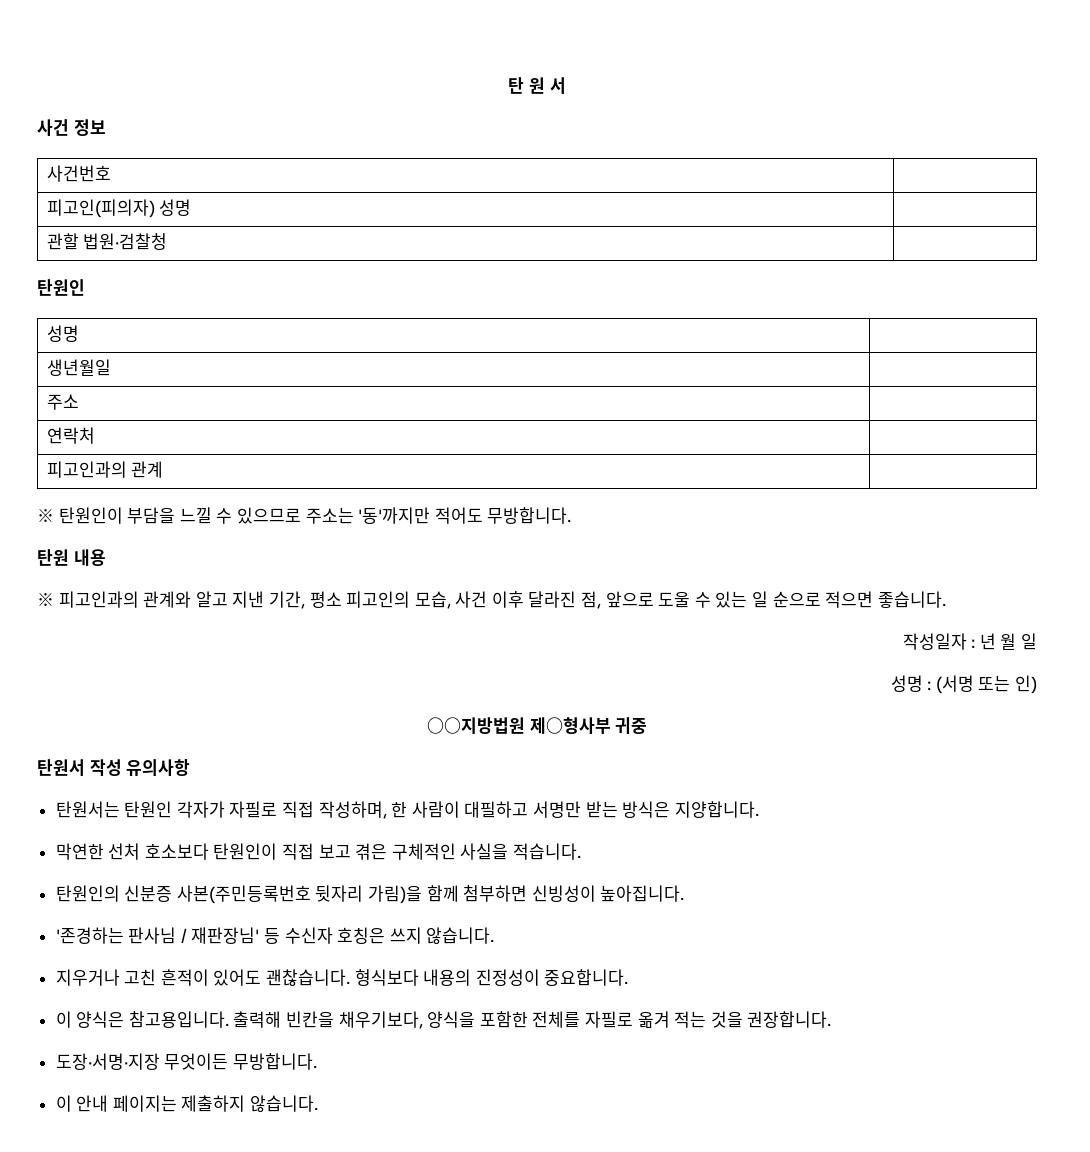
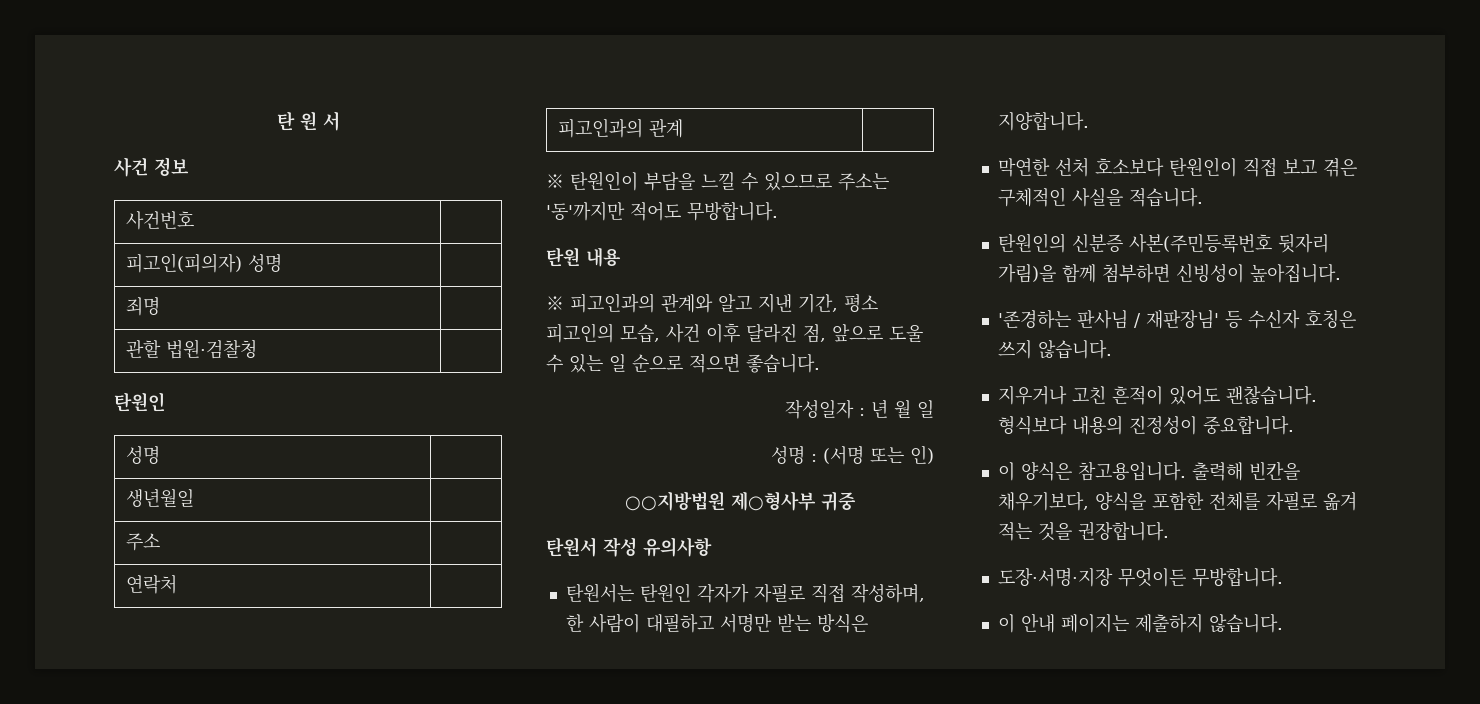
(192, 207) none -> [126,296,161,316] // 죄명 |

